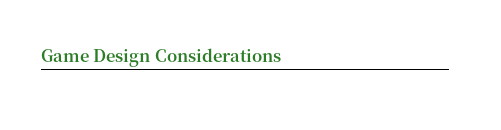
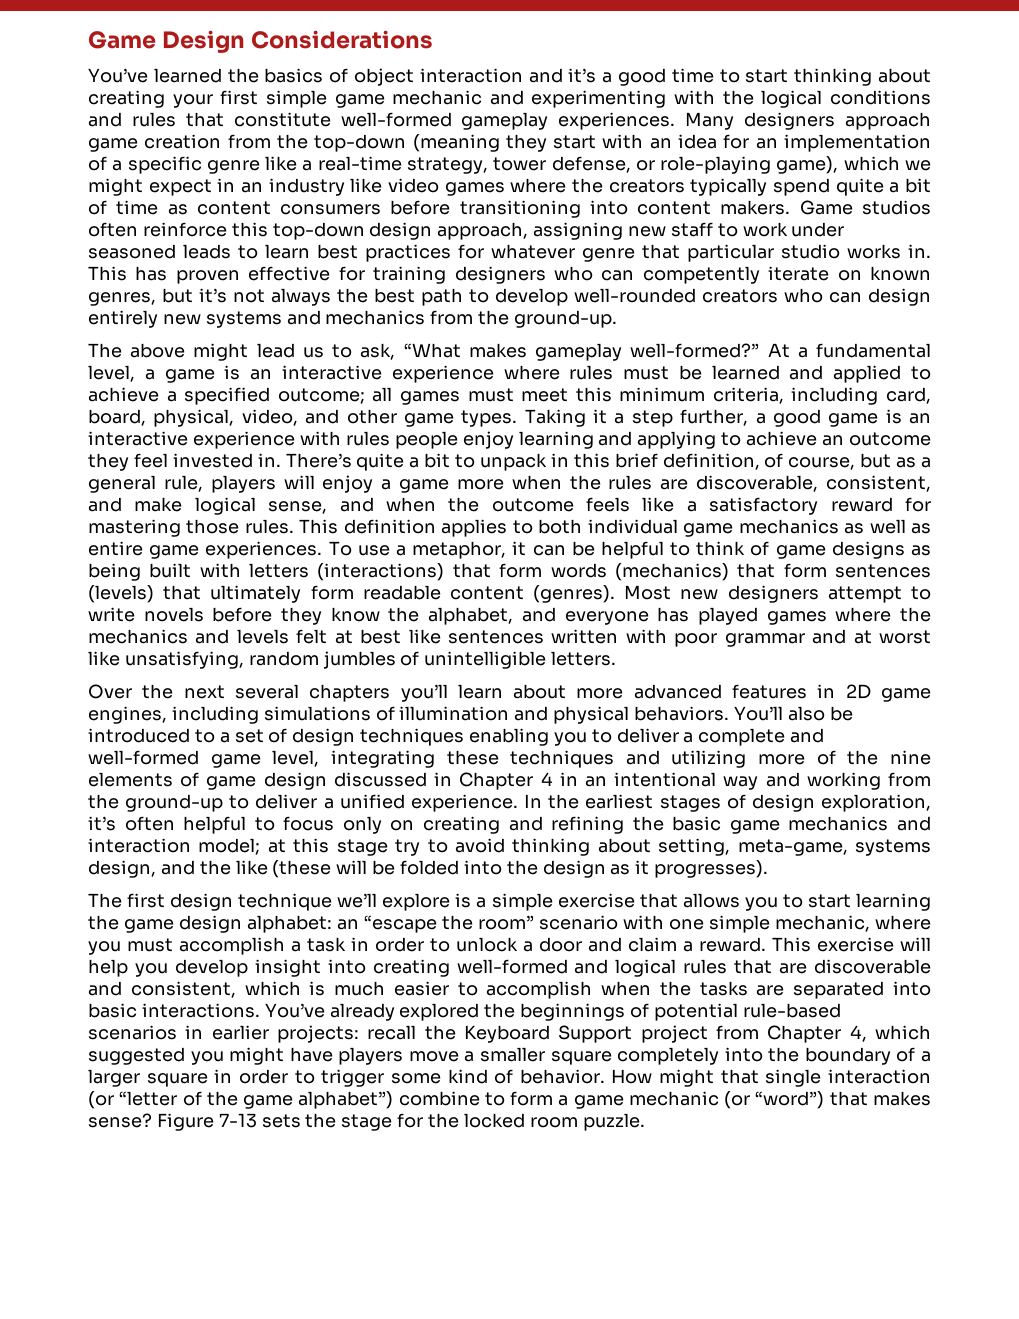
(281, 55) none -> [88,68,931,86] [88,90,931,108] [88,112,932,130] [88,134,931,152] [88,156,932,174] [88,178,931,196] [88,200,931,218] [88,222,845,240] [88,244,931,262] [88,266,931,284] [88,288,931,306] [88,310,618,328] [88,343,932,361] [88,365,932,383] [88,387,931,405] [88,409,931,427] [88,431,931,449] [88,453,932,471] [88,475,931,493] [88,497,931,515] [88,519,931,537] [88,541,931,559] [88,563,931,581] [88,585,931,603] [88,607,932,625] [88,629,932,647] [88,651,617,669] [88,684,931,702] [88,706,853,724] [88,728,825,746] [88,750,931,768] [88,772,931,790] [88,794,932,812] [88,816,931,834] [88,838,932,856] [88,860,769,878] [88,893,932,911] [88,915,931,933] [88,937,931,955] [88,959,931,977] [88,981,931,999] [88,1003,841,1021] [88,1025,932,1043] [88,1047,931,1065] [88,1069,931,1087] [88,1091,931,1109] [88,1113,645,1131] // You’ve learned the basics of object interaction and it’s a good time to start thinking about creating your first simple game mechanic and experimenting with the logical conditions and rules that constitute well-formed gameplay experiences. Many designers approach game creation from the top-down (meaning they start with an idea for an implementation of a specific genre like a real-time strategy, tower defense, or role-playing game), which we might expect in an industry like video games where the creators typically spend quite a bit of time as content consumers before transitioning into content makers. Game studios often reinforce this top-down design approach, assigning new staff to work under seasoned leads to learn best practices for whatever genre that particular studio works in. This has proven effective for training designers who can competently iterate on known genres, but it’s not always the best path to develop well-rounded creators who can design entirely new systems and mechanics from the ground-up. // The above might lead us to ask, “What makes gameplay well-formed?” At a fundamental level, a game is an interactive experience where rules must be learned and applied to achieve a specified outcome; all games must meet this minimum criteria, including card, board, physical, video, and other game types. Taking it a step further, a good game is an interactive experience with rules people enjoy learning and applying to achieve an outcome they feel invested in. There’s quite a bit to unpack in this brief definition, of course, but as a general rule, players will enjoy a game more when the rules are discoverable, consistent, and make logical sense, and when the outcome feels like a satisfactory reward for mastering those rules. This definition applies to both individual game mechanics as well as entire game experiences. To use a metaphor, it can be helpful to think of game designs as being built with letters (interactions) that form words (mechanics) that form sentences (levels) that ultimately form readable content (genres). Most new designers attempt to write novels before they know the alphabet, and everyone has played games where the mechanics and levels felt at best like sentences written with poor grammar and at worst like unsatisfying, random jumbles of unintelligible letters. // Over the next several chapters you’ll learn about more advanced features in 2D game engines, including simulations of illumination and physical behaviors. You’ll also be introduced to a set of design techniques enabling you to deliver a complete and well-formed game level, integrating these techniques and utilizing more of the nine elements of game design discussed in Chapter 4 in an intentional way and working from the ground-up to deliver a unified experience. In the earliest stages of design exploration, it’s often helpful to focus only on creating and refining the basic game mechanics and interaction model; at this stage try to avoid thinking about setting, meta-game, systems design, and the like (these will be folded into the design as it progresses). // The first design technique we’ll explore is a simple exercise that allows you to start learning the game design alphabet: an “escape the room” scenario with one simple mechanic, where you must accomplish a task in order to unlock a door and claim a reward. This exercise will help you develop insight into creating well-formed and logical rules that are discoverable and consistent, which is much easier to accomplish when the tasks are separated into basic interactions. You’ve already explored the beginnings of potential rule-based scenarios in earlier projects: recall the Keyboard Support project from Chapter 4, which suggested you might have players move a smaller square completely into the boundary of a larger square in order to trigger some kind of behavior. How might that single interaction (or “letter of the game alphabet”) combine to form a game mechanic (or “word”) that makes sense? Figure 7-13 sets the stage for the locked room puzzle.

